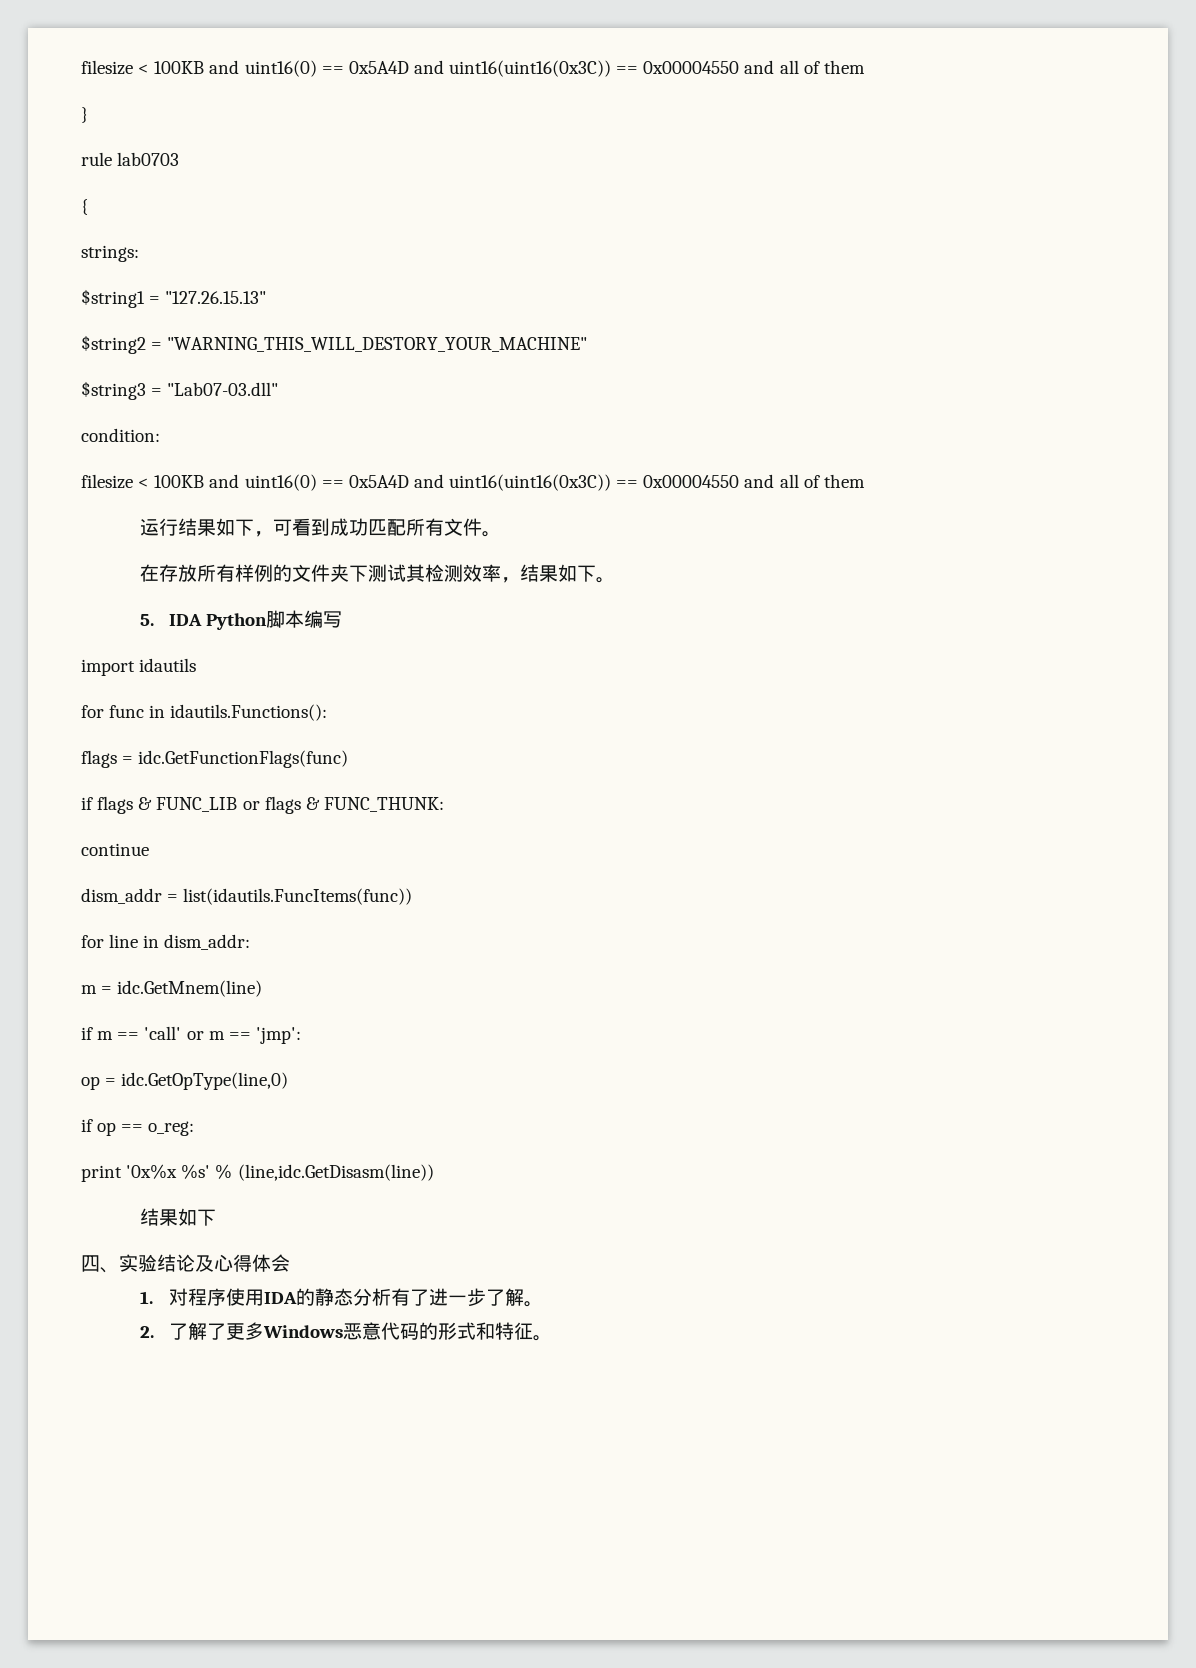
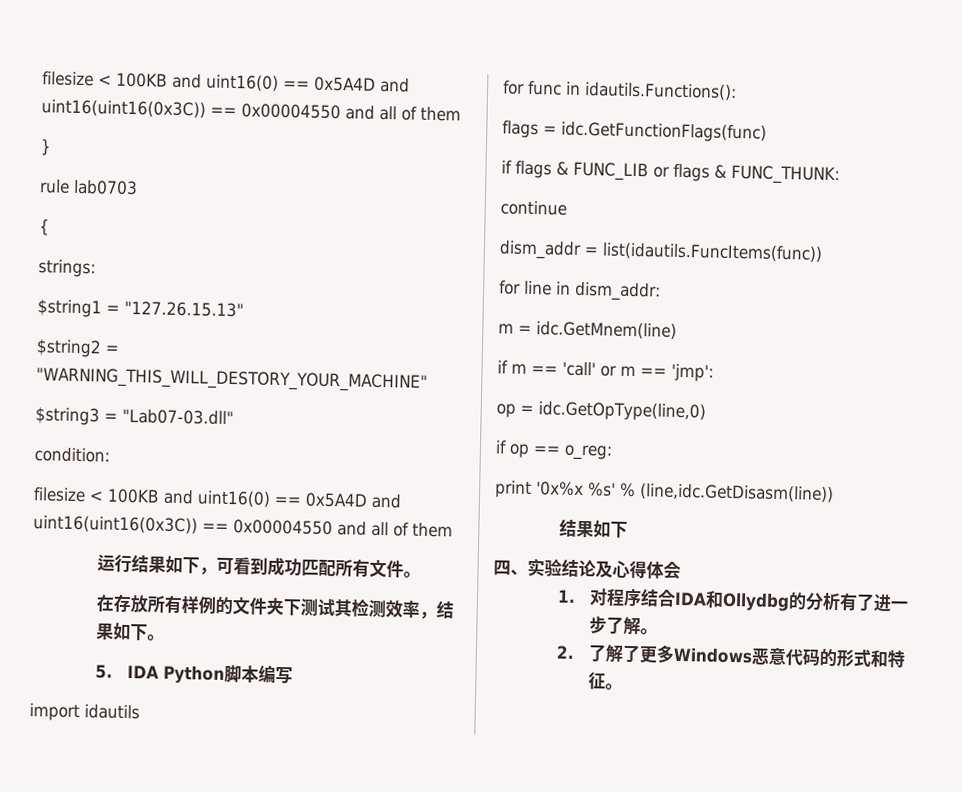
[226,1288,354,1306] 使用IDA的静态 -> [640,588,808,612] 结合IDA和Ollydbg的

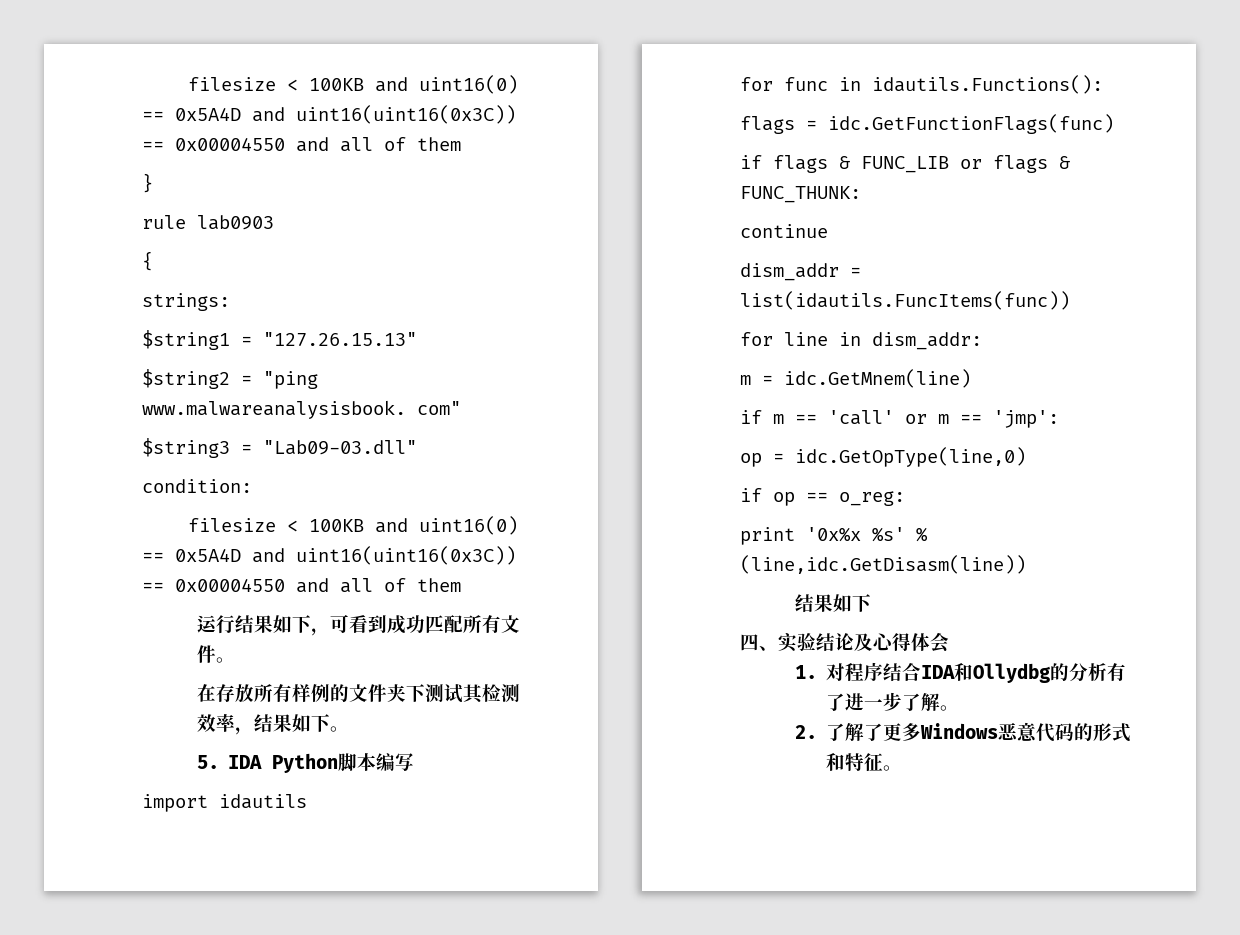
[73,179,138,196] lab0703 -> [197,215,274,230] lab0903
[36,367,428,393] "WARNING_THIS_WILL_DESTORY_YOUR_MACHINE" -> [263,371,318,389] [142,400,461,419] "ping www.malwareanalysisbook. com"
[122,408,234,426] "Lab07-03.dll" -> [263,440,417,455] "Lab09-03.dll"

